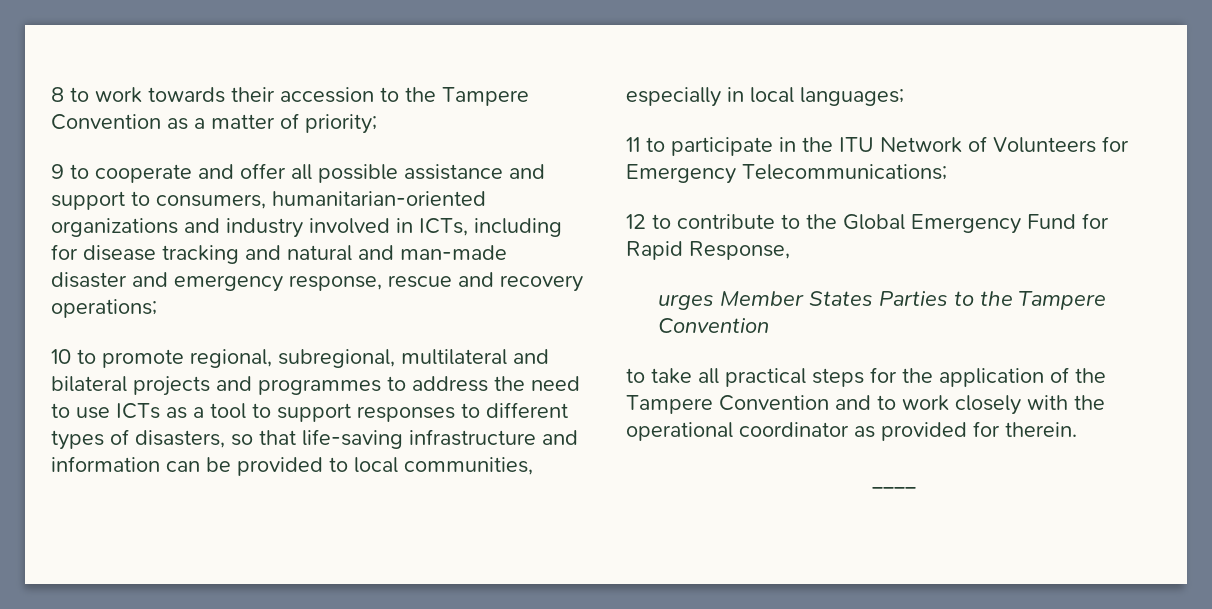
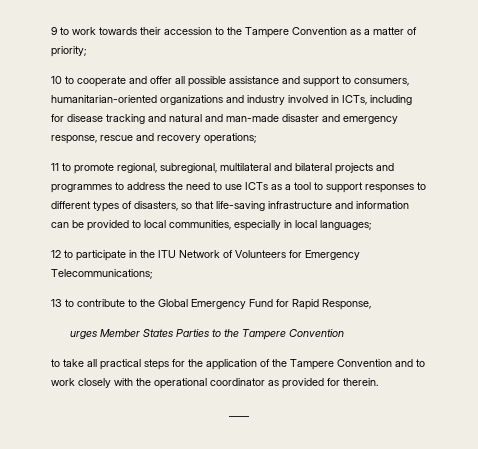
[51,87,64,102] 8 -> [51,27,57,35] 9
[51,164,64,179] 9 -> [51,76,62,84] 10
[51,349,71,364] 10 -> [51,163,59,171] 11
[626,137,640,152] 11 -> [51,250,61,258] 12
[626,214,646,229] 12 -> [51,299,62,307] 13

